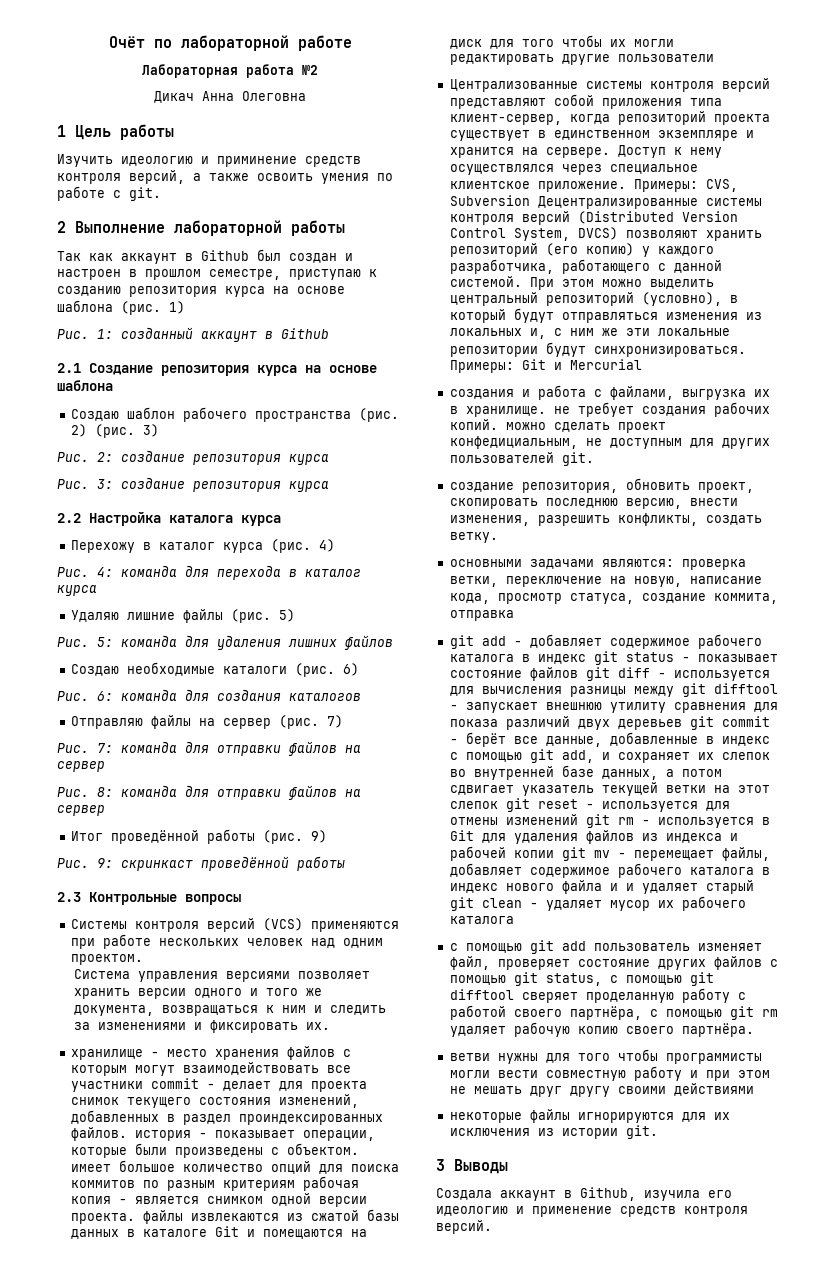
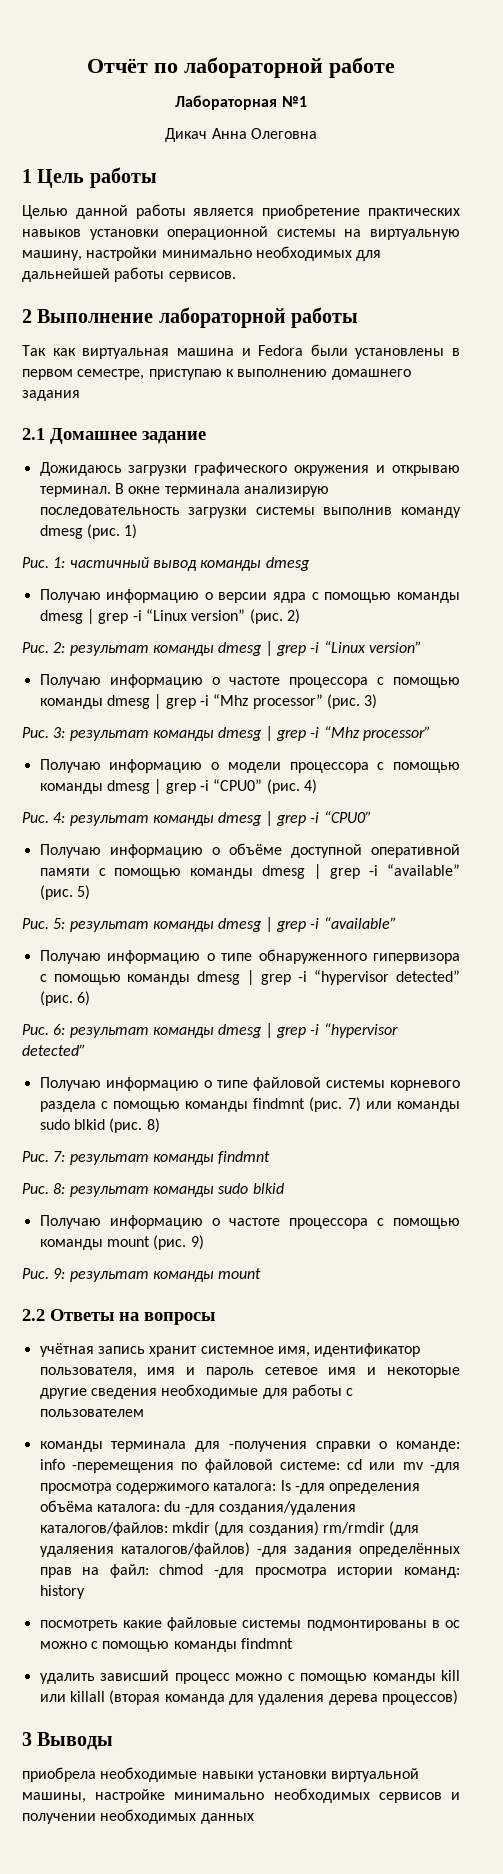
[108,36,145,48] Очёт -> [87,58,148,73] Отчёт
[246,64,318,78] работа №2 -> [281,96,307,107] №1
[57,154,361,167] [57,170,393,184] [57,186,161,201] Изучить идеологию и приминение средств контроля версий, а также освоить умения по работе с git. -> [22,204,461,219] [22,226,461,240] [22,246,382,261] [22,267,236,282] Целью данной работы является приобретение практических навыков установки операционной системы на виртуальную машину, настройки минимально необходимых для дальнейшей работы сервисов.
[121,249,353,264] [57,269,377,280] [57,286,345,297] [57,300,185,315] [57,327,329,342] [57,363,377,376] [57,380,113,391] [70,407,399,422] [70,424,159,438] [57,450,329,465] [57,477,329,492] [57,512,281,526] [70,539,335,553] [57,565,361,580] [57,585,97,596] [70,609,295,623] [57,635,393,650] [70,662,359,677] [57,689,361,701] [70,715,343,729] [57,741,361,756] [57,761,105,772] [57,785,361,800] [57,805,105,816] [70,829,327,844] [57,856,345,871] [57,892,241,905] [70,918,399,932] [70,934,383,949] [70,954,143,965] [73,969,370,982] [73,988,322,999] [73,1005,386,1016] [73,1020,330,1033] [70,1046,351,1060] [70,1062,351,1076] [70,1078,367,1092] [70,1094,359,1108] [70,1110,383,1125] [70,1127,375,1141] [70,1143,359,1158] [70,1160,399,1174] [70,1176,359,1191] [70,1193,367,1207] [70,1209,399,1224] [70,1226,367,1239] [449,35,674,49] [449,54,714,65] [449,78,770,92] [449,94,722,109] [449,111,770,125] [449,130,754,141] [449,145,722,158] [449,164,698,175] [449,179,738,192] [449,195,762,209] [449,211,738,225] [449,227,762,241] [449,243,714,257] [449,259,722,274] [449,276,714,290] [449,292,738,306] [449,308,762,323] [449,328,730,339] [449,342,746,357] [449,359,642,373] [449,385,770,400] [449,402,770,417] [449,419,666,433] [449,436,770,449] [449,452,594,466] [449,478,754,493] [449,498,738,509] [449,513,762,526] [449,532,498,543] [449,559,746,570] [449,576,762,587] [449,593,778,604] [449,610,514,621] [449,634,762,649] [449,651,778,665] [449,667,770,681] [449,683,778,697] [449,702,778,713] [449,716,770,730] [449,732,770,747] [449,749,770,763] [449,765,722,780] [449,782,770,796] [449,798,730,812] [449,814,770,828] [449,830,738,844] [449,846,770,861] [449,863,770,878] [449,880,754,894] [449,896,746,911] [449,916,514,924] [449,940,762,954] [449,956,778,970] [449,972,714,986] [449,988,746,1003] [449,1005,778,1020] [449,1022,754,1037] [449,1049,762,1064] [449,1066,770,1081] [449,1083,754,1097] [449,1109,730,1123] [449,1125,658,1139] [436,1159,508,1174] [436,1187,732,1201] [436,1206,748,1217] [436,1220,492,1234] аккаунт в Github был создан и настроен в прошлом семестре, приступаю к созданию репозитория курса на основе шаблона (рис. 1) // Рис. 1: созданный аккаунт в Github // 2.1 Создание репозитория курса на основе шаблона // Создаю шаблон рабочего пространства (рис. 2) (рис. 3) // Рис. 2: создание репозитория курса // Рис. 3: создание репозитория курса // 2.2 Настройка каталога курса // Перехожу в каталог курса (рис. 4) // Рис. 4: команда для перехода в каталог курса // Удаляю лишние файлы (рис. 5) // Рис. 5: команда для удаления лишних файлов // Создаю необходимые каталоги (рис. 6) // Рис. 6: команда для создания каталогов // Отправляю файлы на сервер (рис. 7) // Рис. 7: команда для отправки файлов на сервер // Рис. 8: команда для отправки файлов на сервер // Итог проведённой работы (рис. 9) // Рис. 9: скринкаст проведённой работы // 2.3 Контрольные вопросы // Системы контроля версий (VCS) применяются при работе нескольких человек над одним проектом. // Система управления версиями позволяет хранить версии одного и того же документа, возвращаться к ним и следить за изменениями и фиксировать их. // хранилище - место хранения файлов с которым могут взаимодействовать все участники commit - делает для проекта снимок текущего состояния изменений, добавленных в раздел проиндексированных файлов. история - показывает операции, которые были произведены с объектом. имеет большое количество опций для поиска коммитов по разным критериям рабочая копия - является снимком одной версии проекта. файлы извлекаются из сжатой базы данных в каталоге Git и помещаются на диск для того чтобы их могли редактировать другие пользователи // Централизованные системы контроля версий представляют собой приложения типа клиент-сервер, когда репозиторий проекта существует в единственном экземпляре и хранится на сервере. Доступ к нему осуществлялся через специальное клиентское приложение. Примеры: CVS, Subversion Децентрализированные системы контроля версий (Distributed Version Control System, DVCS) позволяют хранить репозиторий (его копию) у каждого разработчика, работающего с данной системой. При этом можно выделить центральный репозиторий (условно), в который будут отправляться изменения из локальных и, с ним же эти локальные репозитории будут синхронизироваться. Примеры: Git и Mercurial // создания и работа с файлами, выгрузка их в хранилище. не требует создания рабочих копий. можно сделать проект конфедициальным, не доступным для других пользователей git. // создание репозитория, обновить проект, скопировать последнюю версию, внести изменения, разрешить конфликты, создать ветку. // основными задачами являются: проверка ветки, переключение на новую, написание кода, просмотр статуса, создание коммита, отправка // git add - добавляет содержимое рабочего каталога в индекс git status - показывает состояние файлов git diff - используется для вычисления разницы между git difftool - запускает внешнюю утилиту сравнения для показа различий двух деревьев git commit - берёт все данные, добавленные в индекс с помощью git add, и сохраняет их слепок во внутренней базе данных, а потом сдвигает указатель текущей ветки на этот слепок git reset - используется для отмены изменений git rm - используется в Git для удаления файлов из индекса и рабочей копии git mv - перемещает файлы, добавляет содержимое рабочего каталога в индекс нового файла и и удаляет старый git clean - удаляет мусор их рабочего каталога // с помощью git add пользователь изменяет файл, проверяет состояние других файлов с помощью git status, с помощью git difftool сверяет проделанную работу с работой своего партнёра, с помощью git rm удаляет рабочую копию своего партнёра. // ветви нужны для того чтобы программисты могли вести совместную работу и при этом не мешать друг другу своими действиями // некоторые файлы игнорируются для их исключения из истории git. // 3 Выводы // Создала аккаунт в Github, изучила его идеологию и применение средств контроля версий. -> [82,344,460,359] [22,369,411,380] [22,390,80,401] [22,428,206,444] [39,462,460,476] [39,483,329,497] [39,507,461,518] [39,524,138,539] [22,557,310,571] [39,589,460,603] [39,609,300,624] [22,641,422,656] [39,674,460,688] [39,694,378,709] [22,726,431,741] [39,759,461,773] [39,779,317,794] [22,811,372,826] [39,843,460,858] [39,864,461,879] [39,885,90,900] [22,917,397,932] [39,949,460,964] [39,970,461,985] [39,991,90,1006] [22,1023,398,1038] [22,1044,86,1056] [39,1077,460,1091] [39,1097,461,1112] [39,1118,160,1133] [22,1151,271,1165] [22,1183,284,1197] [39,1215,460,1229] [39,1235,204,1250] [22,1268,262,1282] [22,1309,215,1325] [39,1343,421,1357] [39,1367,460,1378] [39,1384,354,1399] [39,1409,144,1417] [39,1441,461,1452] [39,1459,461,1473] [39,1480,421,1494] [39,1500,356,1515] [39,1521,420,1536] [39,1542,460,1557] [39,1564,460,1578] [39,1585,85,1599] [39,1617,461,1631] [39,1638,293,1652] [39,1670,460,1684] [39,1690,458,1705] [22,1732,114,1750] [22,1767,420,1782] [22,1788,460,1803] [22,1809,254,1824] виртуальная машина и Fedora были установлены в первом семестре, приступаю к выполнению домашнего задания // 2.1 Домашнее задание // Дожидаюсь загрузки графического окружения и открываю терминал. В окне терминала анализирую последовательность загрузки системы выполнив команду dmesg (рис. 1) // Рис. 1: частичный вывод команды dmesg // Получаю информацию о версии ядра с помощью команды dmesg | grep -i “Linux version” (рис. 2) // Рис. 2: результат команды dmesg | grep -i “Linux version” // Получаю информацию о частоте процессора с помощью команды dmesg | grep -i “Mhz processor” (рис. 3) // Рис. 3: результат команды dmesg | grep -i “Mhz processor” // Получаю информацию о модели процессора с помощью команды dmesg | grep -i “CPU0” (рис. 4) // Рис. 4: результат команды dmesg | grep -i “CPU0” // Получаю информацию о объёме доступной оперативной памяти с помощью команды dmesg | grep -i “available” (рис. 5) // Рис. 5: результат команды dmesg | grep -i “available” // Получаю информацию о типе обнаруженного гипервизора с помощью команды dmesg | grep -i “hypervisor detected” (рис. 6) // Рис. 6: результат команды dmesg | grep -i “hypervisor detected” // Получаю информацию о типе файловой системы корневого раздела с помощью команды findmnt (рис. 7) или команды sudo blkid (рис. 8) // Рис. 7: результат команды findmnt // Рис. 8: результат команды sudo blkid // Получаю информацию о частоте процессора с помощью команды mount (рис. 9) // Рис. 9: результат команды mount // 2.2 Ответы на вопросы // учётная запись хранит системное имя, идентификатор пользователя, имя и пароль сетевое имя и некоторые другие сведения необходимые для работы с пользователем // команды терминала для -получения справки о команде: info -перемещения по файловой системе: cd или mv -для просмотра содержимого каталога: ls -для определения объёма каталога: du -для создания/удаления каталогов/файлов: mkdir (для создания) rm/rmdir (для удаляения каталогов/файлов) -для задания определённых прав на файл: chmod -для просмотра истории команд: history // посмотреть какие файловые системы подмонтированы в ос можно с помощью команды findmnt // удалить зависший процесс можно с помощью команды kill или killall (вторая команда для удаления дерева процессов) // 3 Выводы // приобрела необходимые навыки установки виртуальной машины, настройке минимально необходимых сервисов и получении необходимых данных

